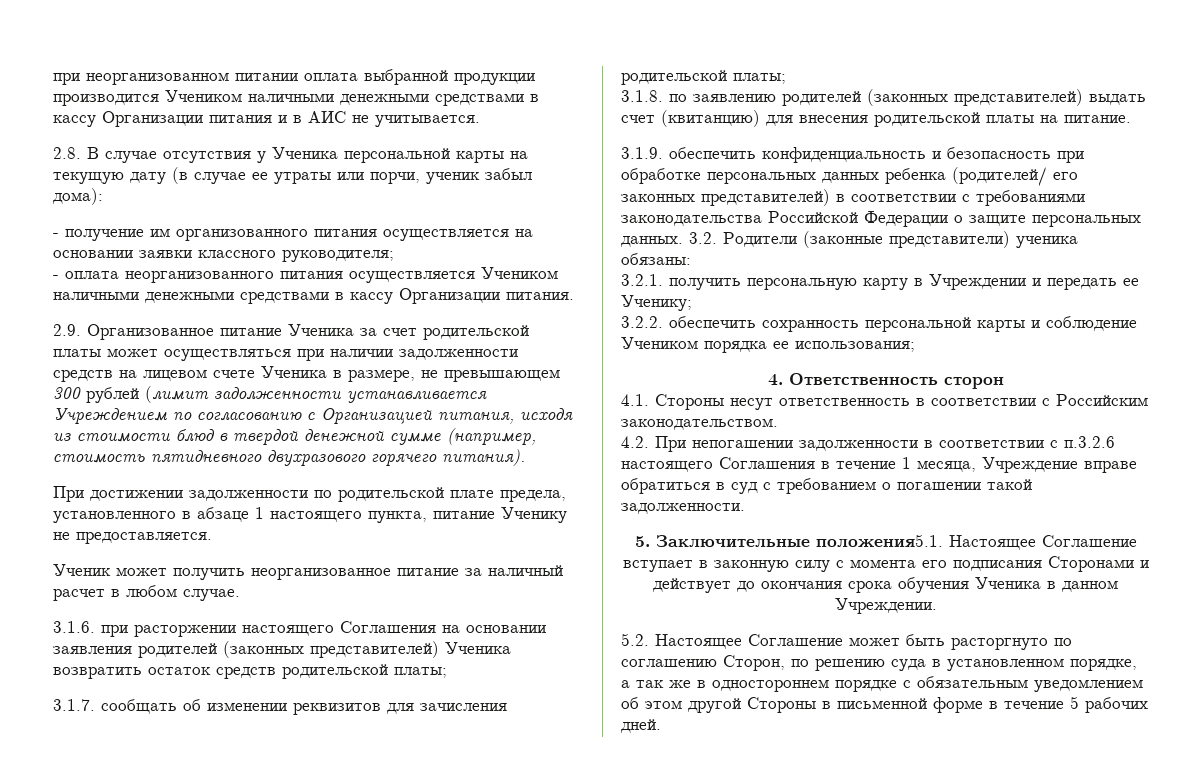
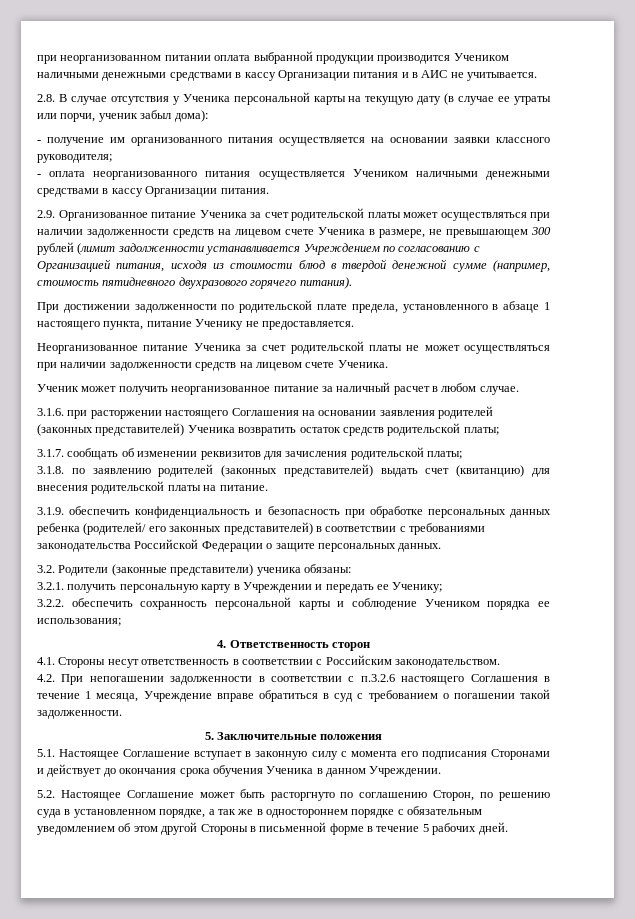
(212, 538) none -> [37,341,550,354] [37,360,388,371] // Неорганизованное питание Ученика за счет родительской платы не может осуществляться при наличии задолженности средств на лицевом счете Ученика.
(683, 241) none -> (442, 547) //
[815,534,943,547] положения5.1. -> [320,734,383,740] [37,749,55,757] положения // 5.1.

